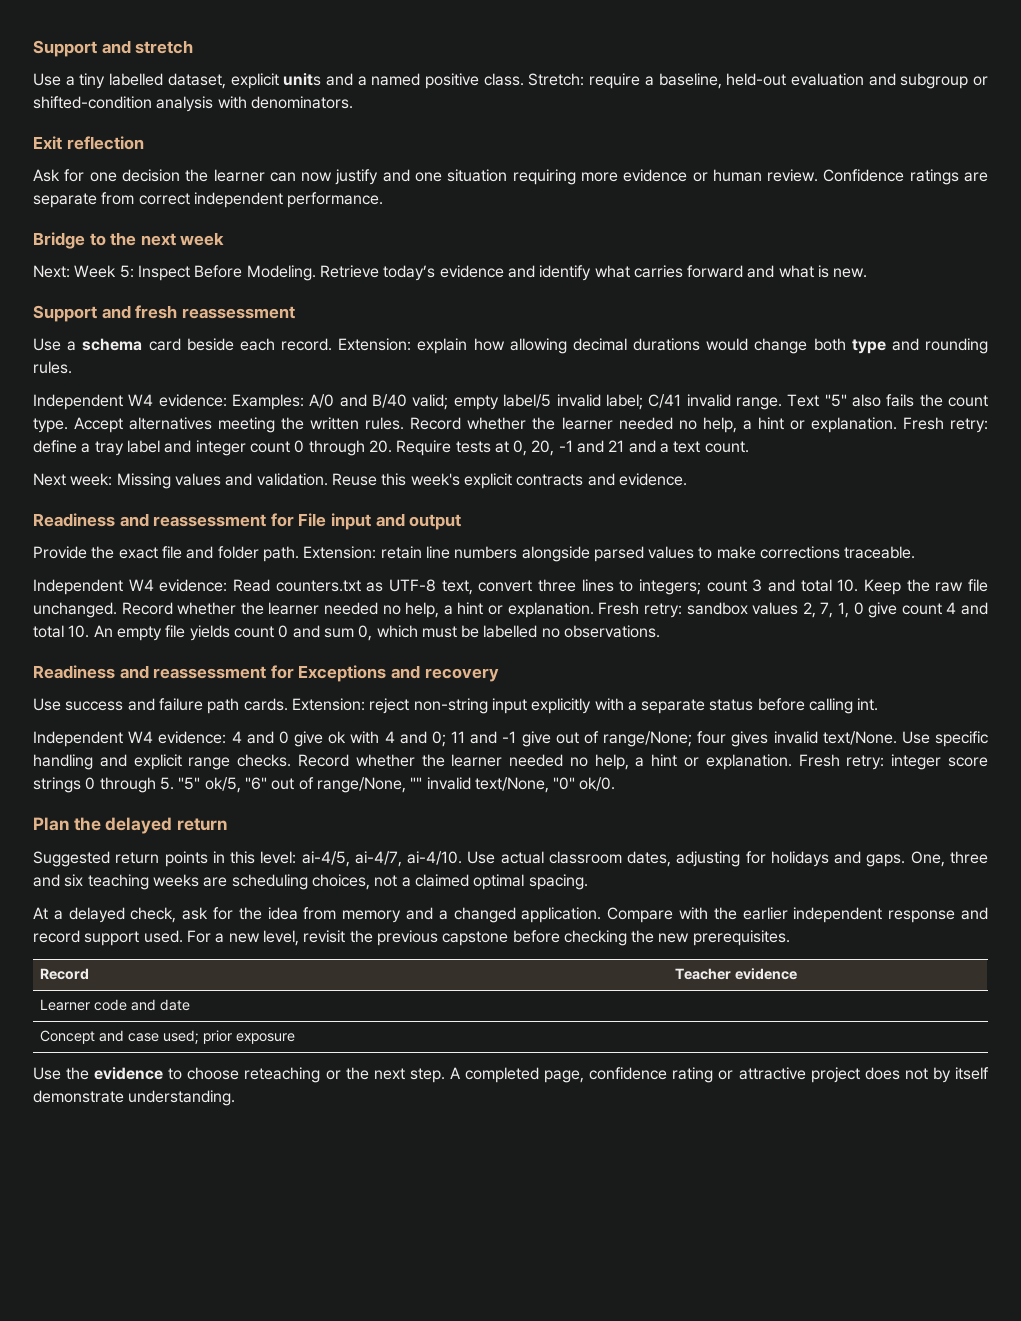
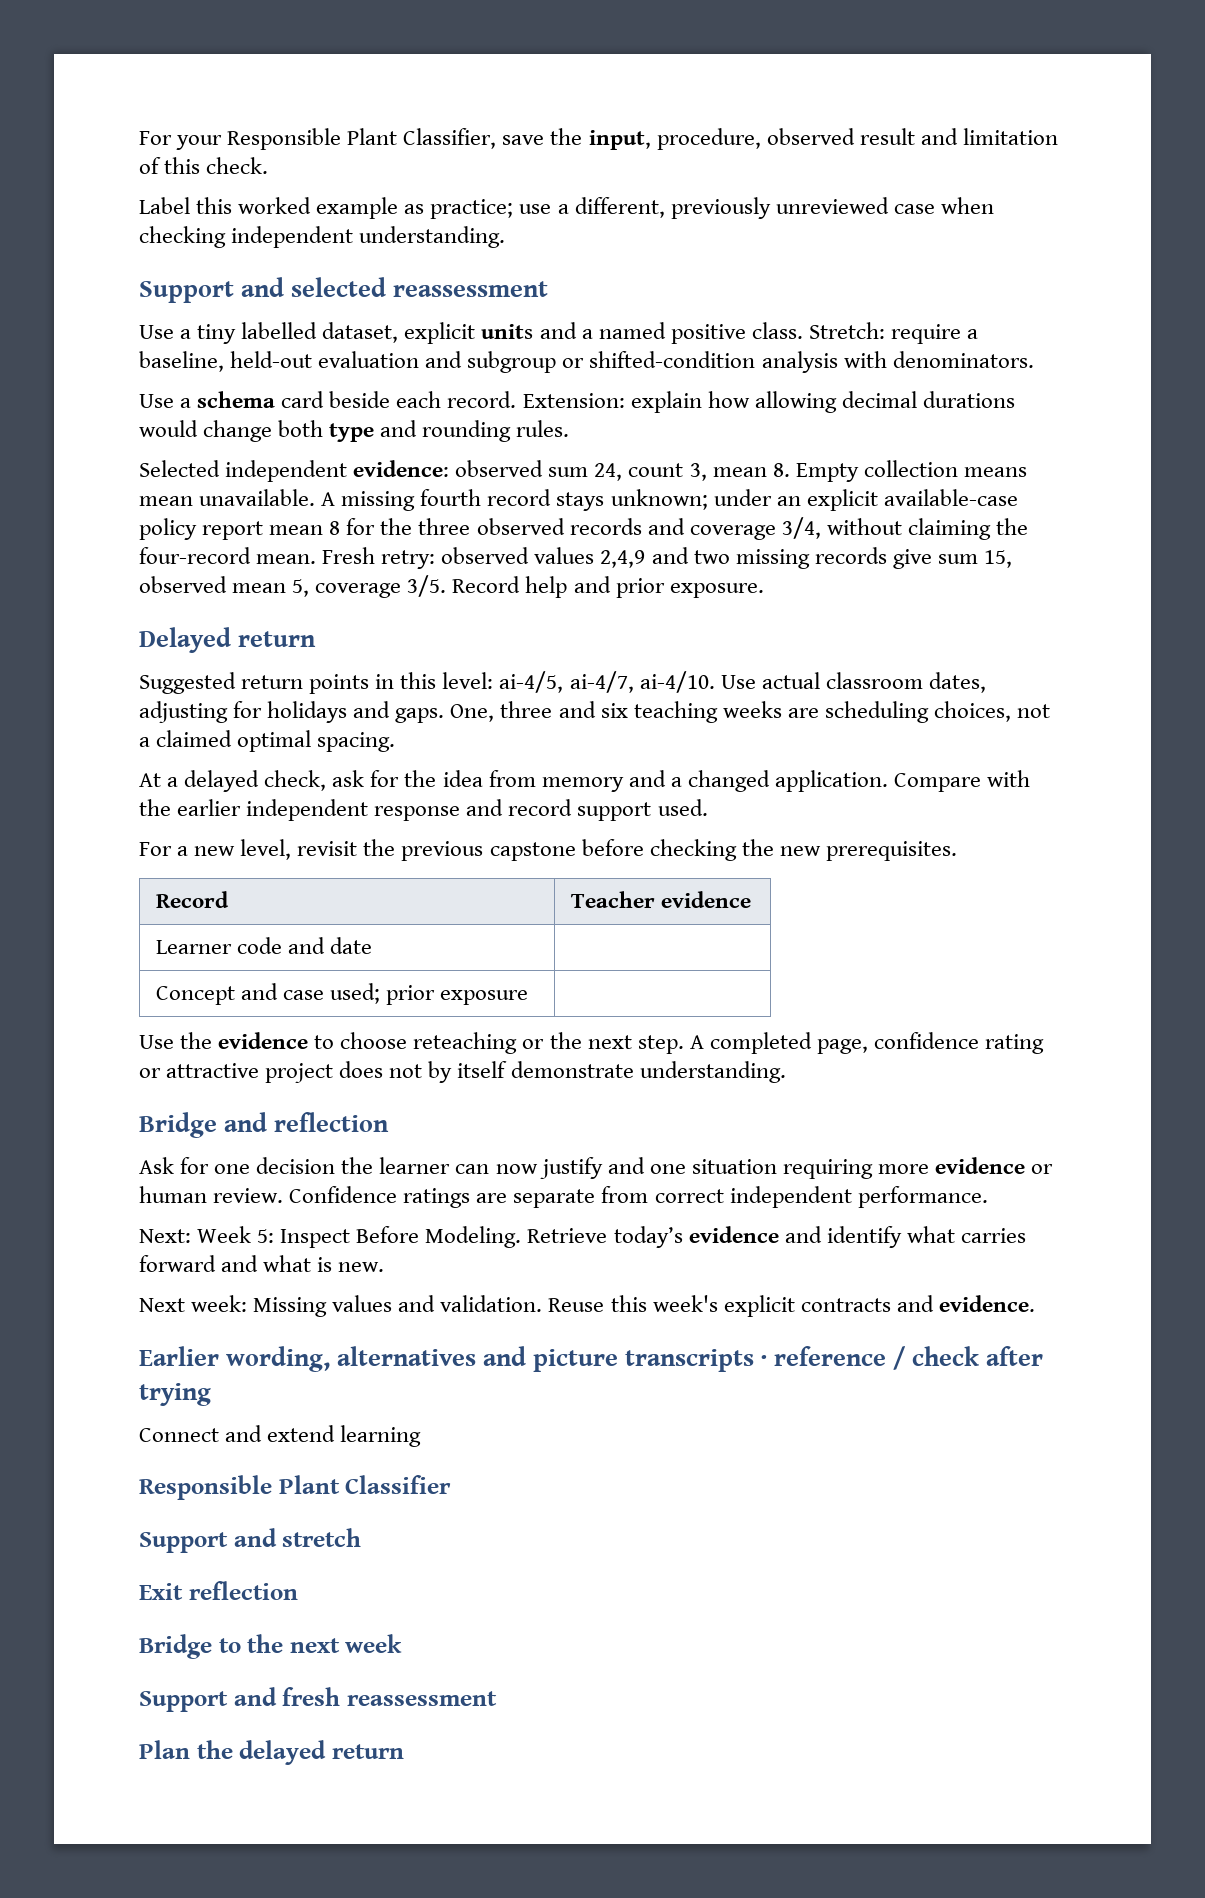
[33,40,194,57] Support and stretch -> [139,128,1058,150] [139,157,269,174] [139,197,994,219] [139,226,506,248] [139,277,549,303] For your Responsible Plant Classifier, save the input, procedure, observed result and limitation of this check. // Label this worked example as practice; use a different, previously unreviewed case when checking independent understanding. // Support and selected reassessment
[33,136,144,150] [33,169,988,185] [33,192,384,208] [33,232,225,249] [33,265,868,281] [33,305,295,322] // Exit reflection // Ask for one decision the learner can now justify and one situation requiring more evidence or human review. Confidence ratings are separate from correct independent performance. // Bridge to the next week // Next: Week 5: Inspect Before Modeling. Retrieve today’s evidence and identify what carries forward and what is new. // Support and fresh reassessment -> (1034, 359) none
[33,394,989,410] [33,417,989,433] [33,440,749,456] [33,473,687,489] [33,513,462,530] [33,546,916,562] [33,579,988,595] [33,602,988,618] [33,625,661,641] [33,665,499,682] [33,698,879,714] [33,731,988,747] [33,754,988,770] [33,777,616,793] [33,817,173,834] Independent W4 evidence: Examples: A/0 and B/40 valid; empty label/5 invalid label; C/41 invalid range. Text "5" also fails the count type. Accept alternatives meeting the written rules. Record whether the learner needed no help, a hint or explanation. Fresh retry: define a tray label and integer count 0 through 20. Require tests at 0, 20, -1 and 21 and a text count. // Next week: Missing values and validation. Reuse this week's explicit contracts and evidence. // Readiness and reassessment for File input and output // Provide the exact file and folder path. Extension: retain line numbers alongside parsed values to make corrections traceable. // Independent W4 evidence: Read counters.txt as UTF-8 text, convert three lines to integers; count 3 and total 10. Keep the raw file unchanged. Record whether the learner needed no help, a hint or explanation. Fresh retry: sandbox values 2, 7, 1, 0 give count 4 and total 10. An empty file yields count 0 and sum 0, which must be labelled no observations. // Readiness and reassessment for Exceptions and recovery // Use success and failure path cards. Extension: reject non-string input explicitly with a separate status before calling int. // Independent W4 evidence: 4 and 0 give ok with 4 and 0; 11 and -1 give out of range/None; four gives invalid text/None. Use specific handling and explicit range checks. Record whether the learner needed no help, a hint or explanation. Fresh retry: integer score strings 0 through 5. "5" ok/5, "6" out of range/None, "" invalid text/None, "0" ok/0. // Plan the delayed -> [139,460,1027,482] [139,489,1018,511] [139,517,1029,540] [139,547,1012,569] [139,575,764,598] [139,627,231,653] Selected independent evidence: observed sum 24, count 3, mean 8. Empty collection means mean unavailable. A missing fourth record stays unknown; under an explicit available-case policy report mean 8 for the three observed records and coverage 3/4, without claiming the four-record mean. Fresh retry: observed values 2,4,9 and two missing records give sum 15, observed mean 5, coverage 3/5. Record help and prior exposure. // Delayed
(183, 936) none -> (708, 807) //
(236, 1098) none -> [139,1112,390,1138] [139,1157,1054,1179] [139,1186,988,1208] [139,1226,1026,1248] [139,1255,385,1272] [139,1295,1035,1317] [139,1346,1044,1372] [139,1383,211,1406] [139,1425,422,1447] [139,1475,452,1500] [139,1528,362,1553] [139,1581,298,1600] [139,1634,403,1659] [139,1687,497,1712] [139,1740,404,1765] // Bridge and reflection // Ask for one decision the learner can now justify and one situation requiring more evidence or human review. Confidence ratings are separate from correct independent performance. // Next: Week 5: Inspect Before Modeling. Retrieve today’s evidence and identify what carries forward and what is new. // Next week: Missing values and validation. Reuse this week's explicit contracts and evidence. // Earlier wording, alternatives and picture transcripts · reference / check after trying // Connect and extend learning // Responsible Plant Classifier // Support and stretch // Exit reflection // Bridge to the next week // Support and fresh reassessment // Plan the delayed return

